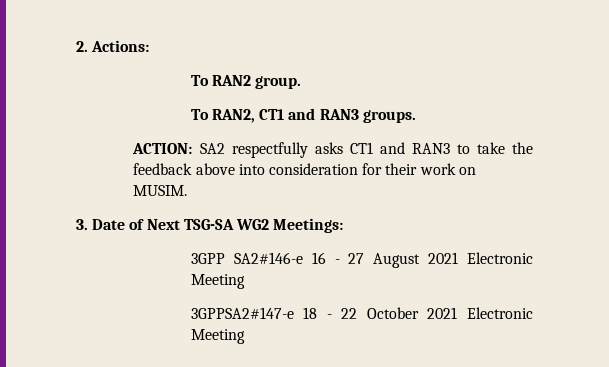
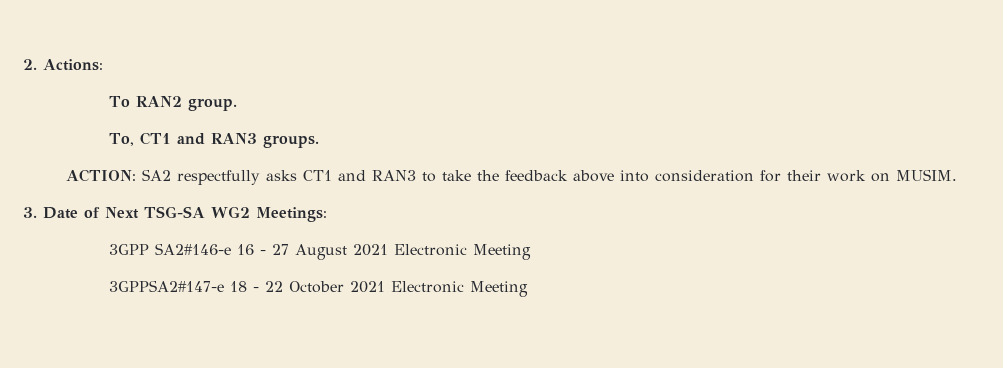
[190,109,256,123] To RAN2, -> [109,133,135,146] To,

